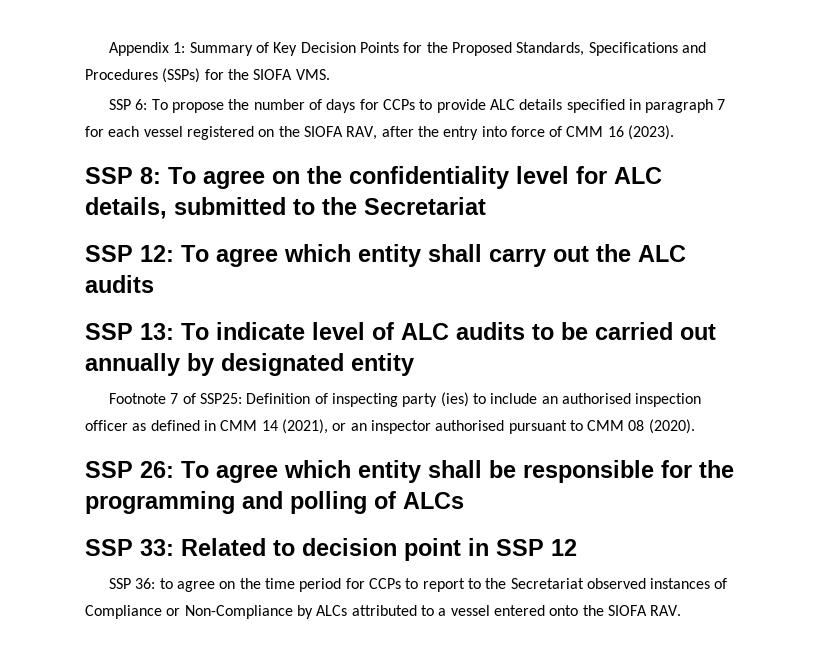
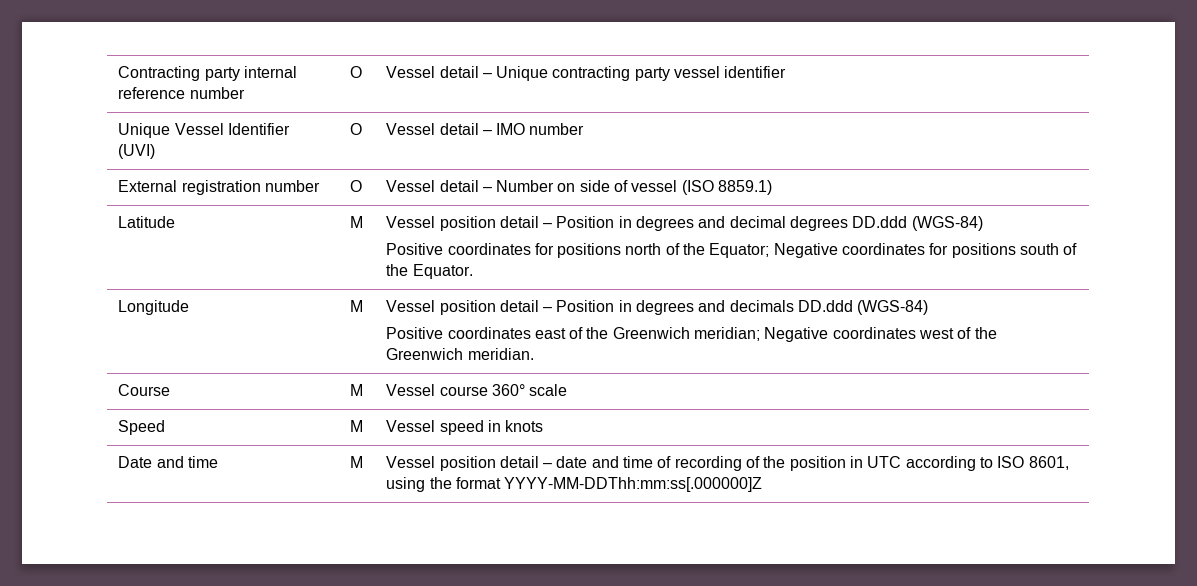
[109,42,706,56] [85,68,330,83] [109,99,726,113] [85,125,675,140] [85,166,662,189] [85,197,486,219] [85,244,686,267] [85,275,154,293] [85,322,716,340] [85,353,414,376] [109,392,702,407] [85,419,695,434] [85,460,734,483] [85,491,464,514] [85,538,577,561] [109,578,728,592] [85,605,682,619] Appendix 1: Summary of Key Decision Points for the Proposed Standards, Specifications and Procedures (SSPs) for the SIOFA VMS. // SSP 6: To propose the number of days for CCPs to provide ALC details specified in paragraph 7 for each vessel registered on the SIOFA RAV, after the entry into force of CMM 16 (2023). // SSP 8: To agree on the confidentiality level for ALC details, submitted to the Secretariat // SSP 12: To agree which entity shall carry out the ALC audits // SSP 13: To indicate level of ALC audits to be carried out annually by designated entity // Footnote 7 of SSP25: Definition of inspecting party (ies) to include an authorised inspection officer as defined in CMM 14 (2021), or an inspector authorised pursuant to CMM 08 (2020). // SSP 26: To agree which entity shall be responsible for the programming and polling of ALCs // SSP 33: Related to decision point in SSP 12 // SSP 36: to agree on the time period for CCPs to report to the Secretariat observed instances of Compliance or Non-Compliance by ALCs attributed to a vessel entered onto the SIOFA RAV. -> [118,66,297,81] [118,87,245,99] [350,66,363,78] [386,66,787,81] [118,123,290,138] [118,144,156,159] [350,123,363,135] [386,123,585,135] [118,180,320,195] [350,180,363,192] [386,180,773,195] [118,216,176,228] [350,216,364,228] [386,216,983,231] [386,243,1078,258] [386,264,473,279] [118,300,190,315] [350,300,364,312] [386,300,929,315] [386,327,997,342] [386,348,534,360] [118,384,171,396] [350,384,364,396] [386,384,568,396] [118,420,166,435] [350,420,364,432] [386,420,544,435] [118,456,218,468] [350,456,364,468] [386,456,1069,471] [386,477,763,492] Contracting party internal reference number | O | Vessel detail – Unique contracting party vessel identifier // Unique Vessel Identifier (UVI) | O | Vessel detail – IMO number // External registration number | O | Vessel detail – Number on side of vessel (ISO 8859.1) // Latitude | M | Vessel position detail – Position in degrees and decimal degrees DD.ddd (WGS-84) // Positive coordinates for positions north of the Equator; Negative coordinates for positions south of the Equator. // Longitude | M | Vessel position detail – Position in degrees and decimals DD.ddd (WGS-84) // Positive coordinates east of the Greenwich meridian; Negative coordinates west of the Greenwich meridian. // Course | M | Vessel course 360° scale // Speed | M | Vessel speed in knots // Date and time | M | Vessel position detail – date and time of recording of the position in UTC according to ISO 8601, using the format YYYY-MM-DDThh:mm:ss[.000000]Z

